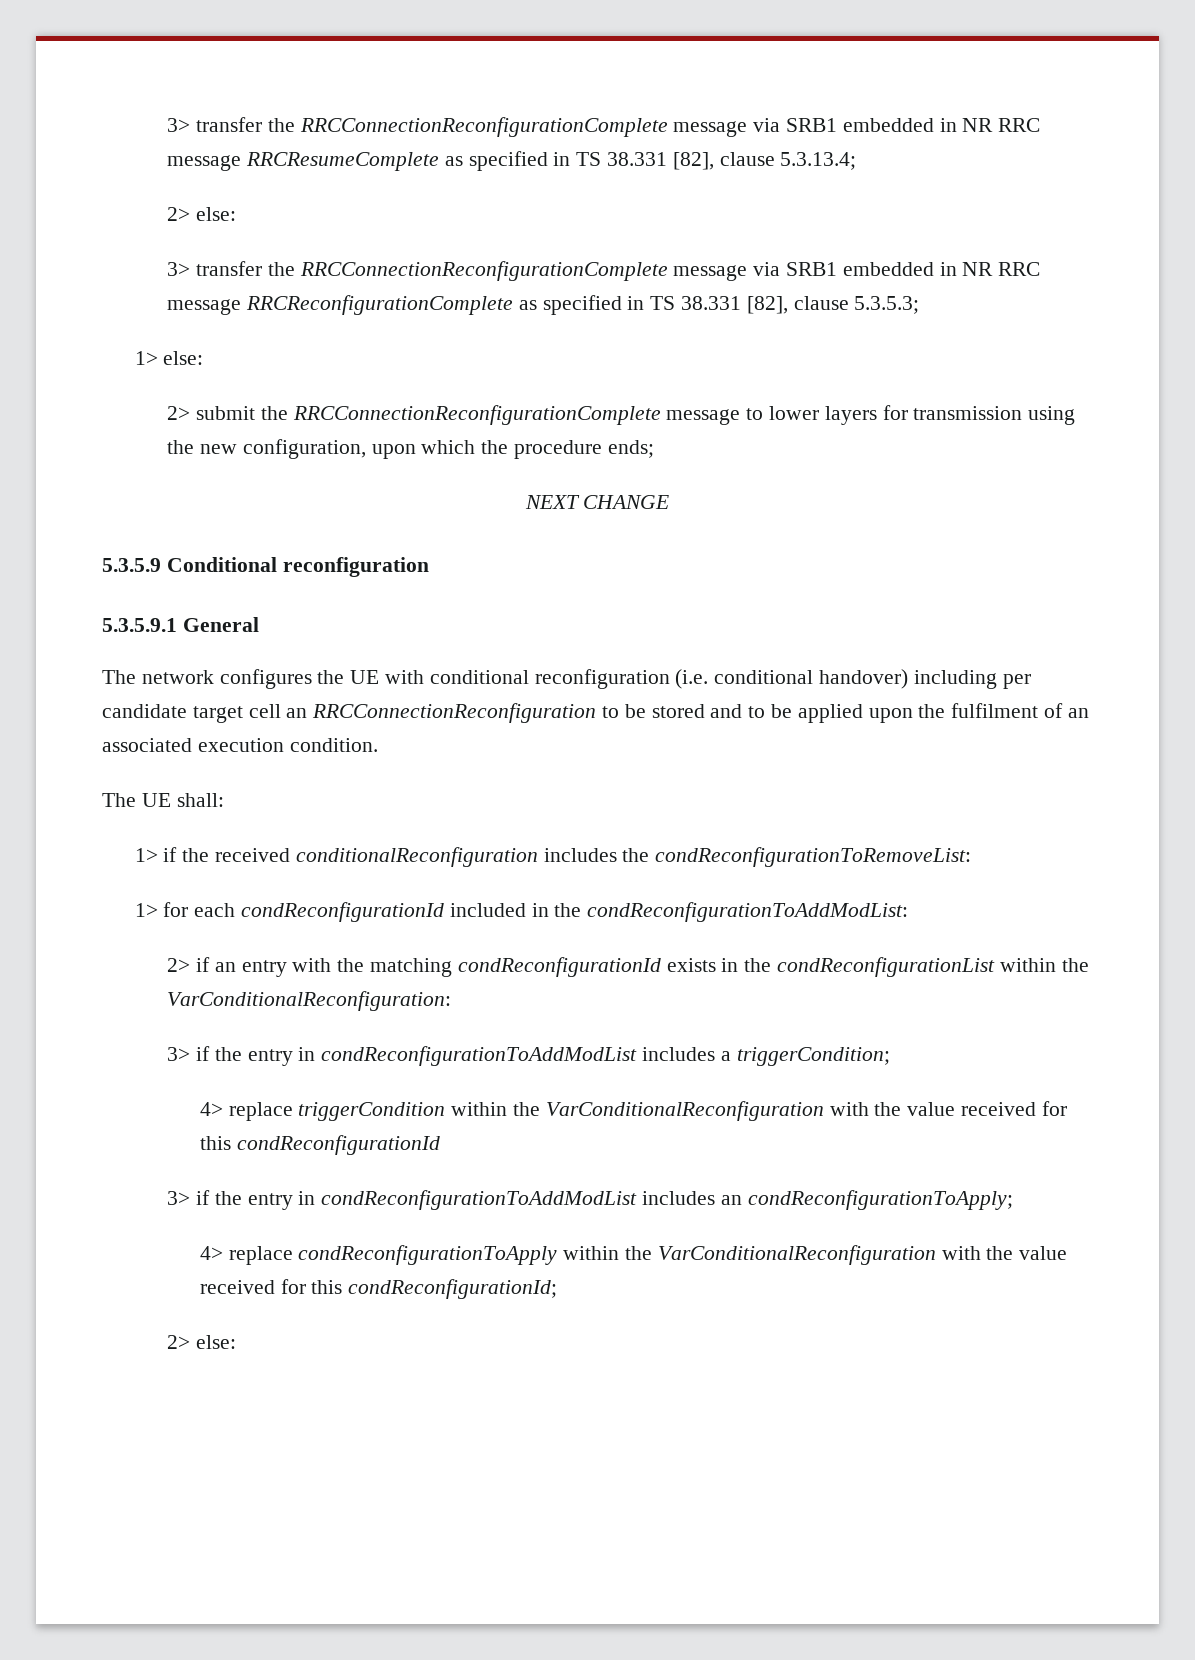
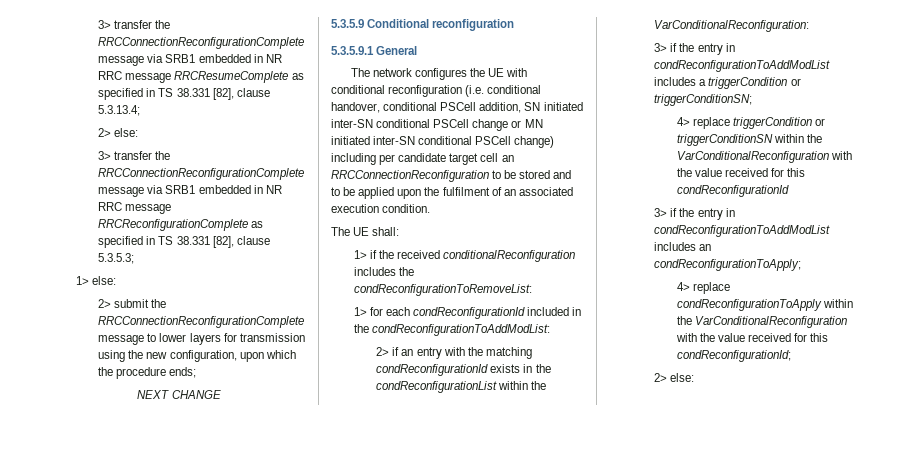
[819,669,909,689] handover) -> [331,102,583,113] [331,119,543,131] [331,136,555,148] handover, conditional PSCell addition, SN initiated inter-SN conditional PSCell change or MN initiated inter-SN conditional PSCell change)
[736,1047,890,1066] triggerCondition; -> [708,77,801,89] [654,94,753,106] triggerCondition or triggerConditionSN;
(446, 1111) none -> [815,118,826,126] [676,134,773,146] or triggerConditionSN

